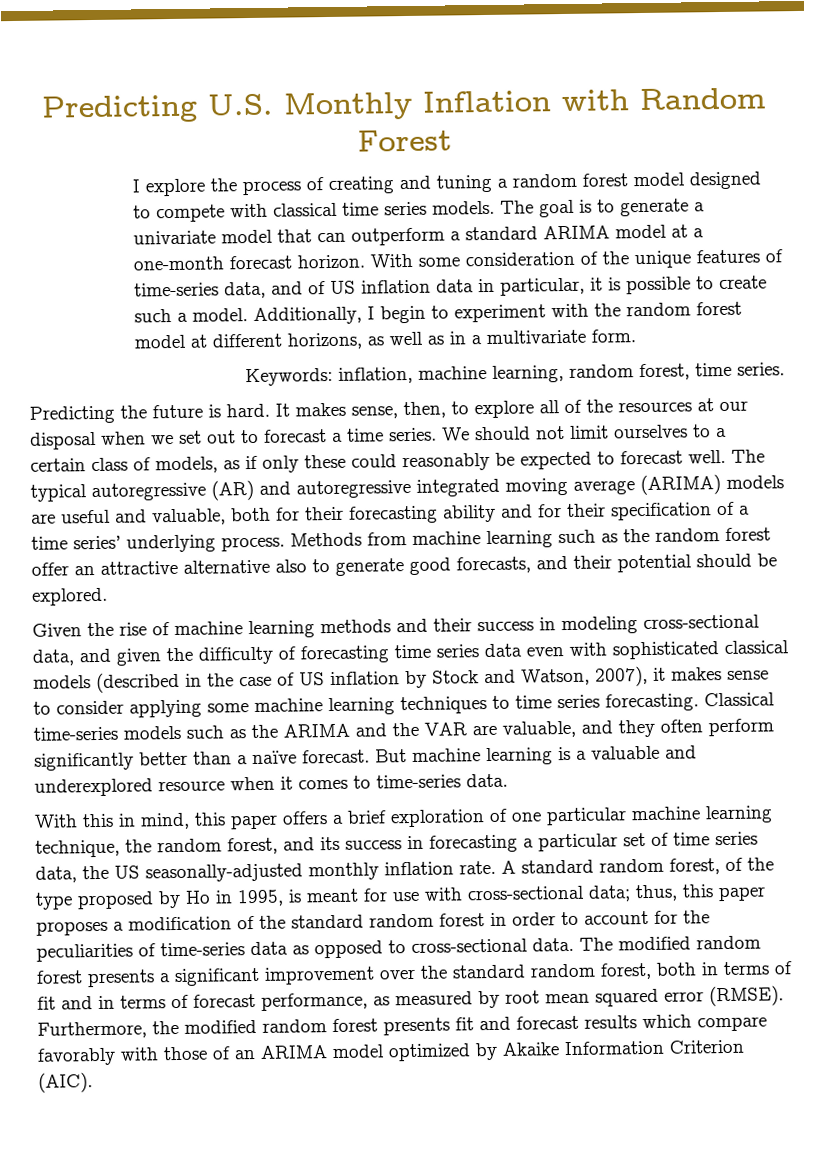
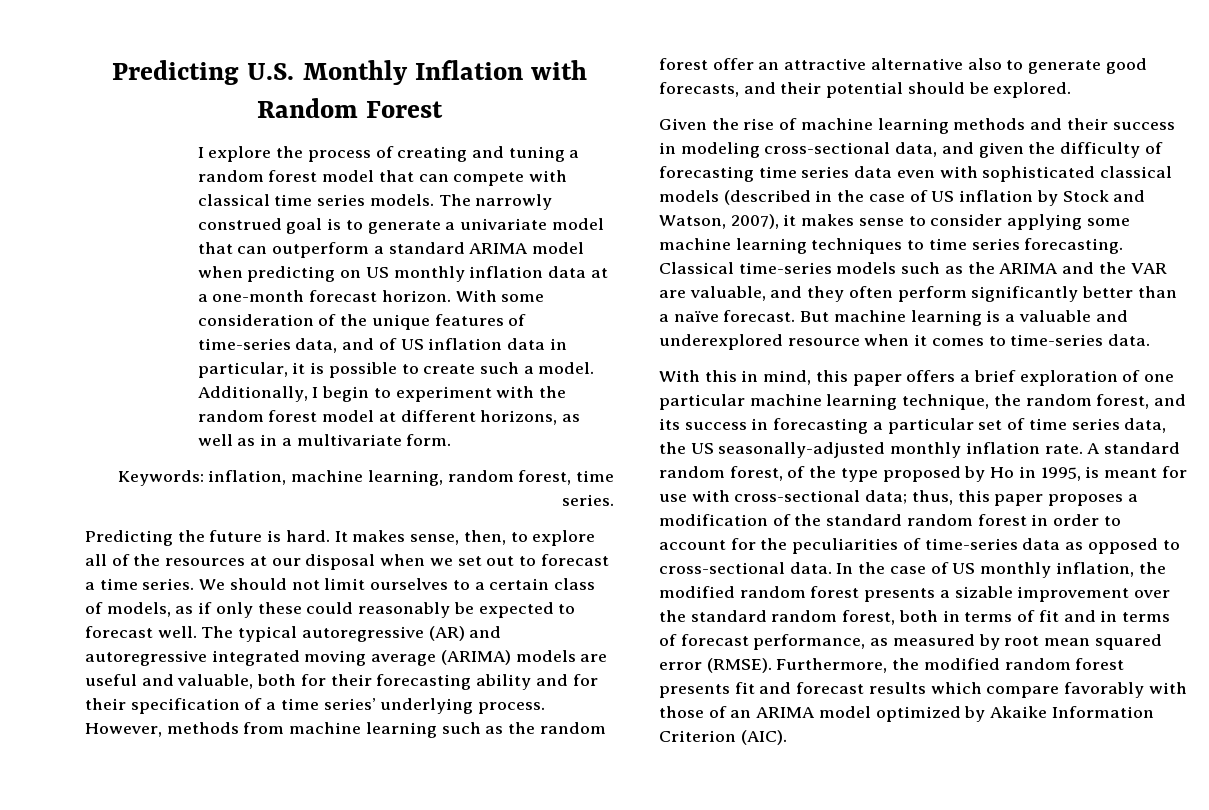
[689,171,762,190] [133,205,152,219] designed to -> [378,170,449,182] that can
(535, 207) none -> [475,194,553,210] [197,218,282,230] narrowly construed
(668, 231) none -> [197,266,586,282] when predicting on US monthly inflation data
[290,532,362,547] Methods -> [85,722,239,737] However, methods
[579,937,613,951] The -> [836,562,1166,578] In the case of US monthly inflation, the
[174,967,260,987] significant -> [954,586,1013,598] sizable

